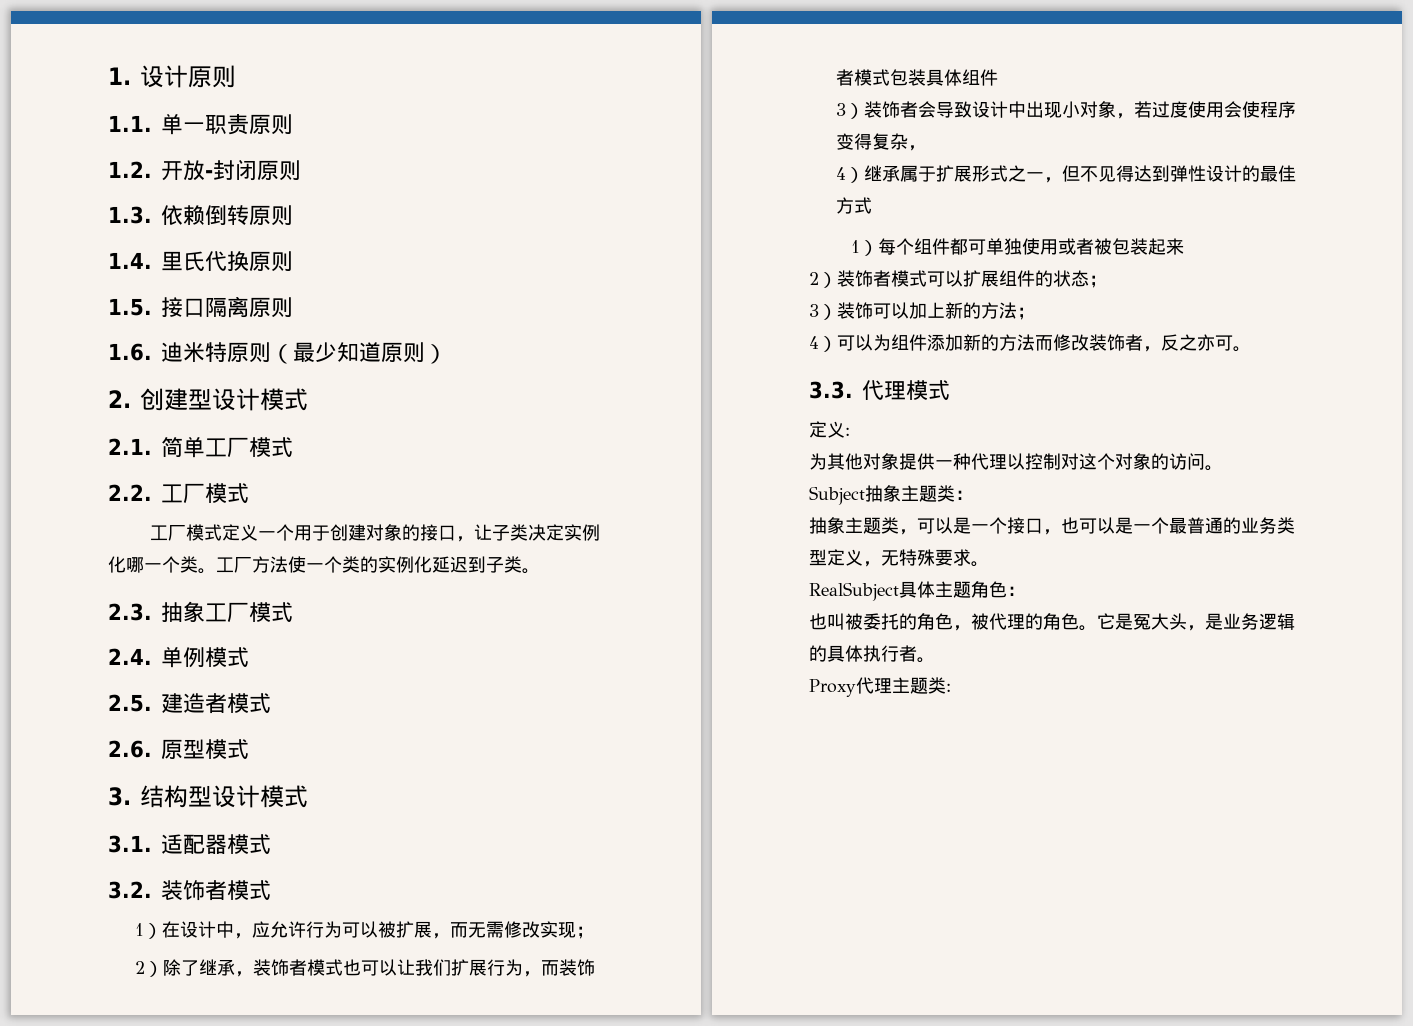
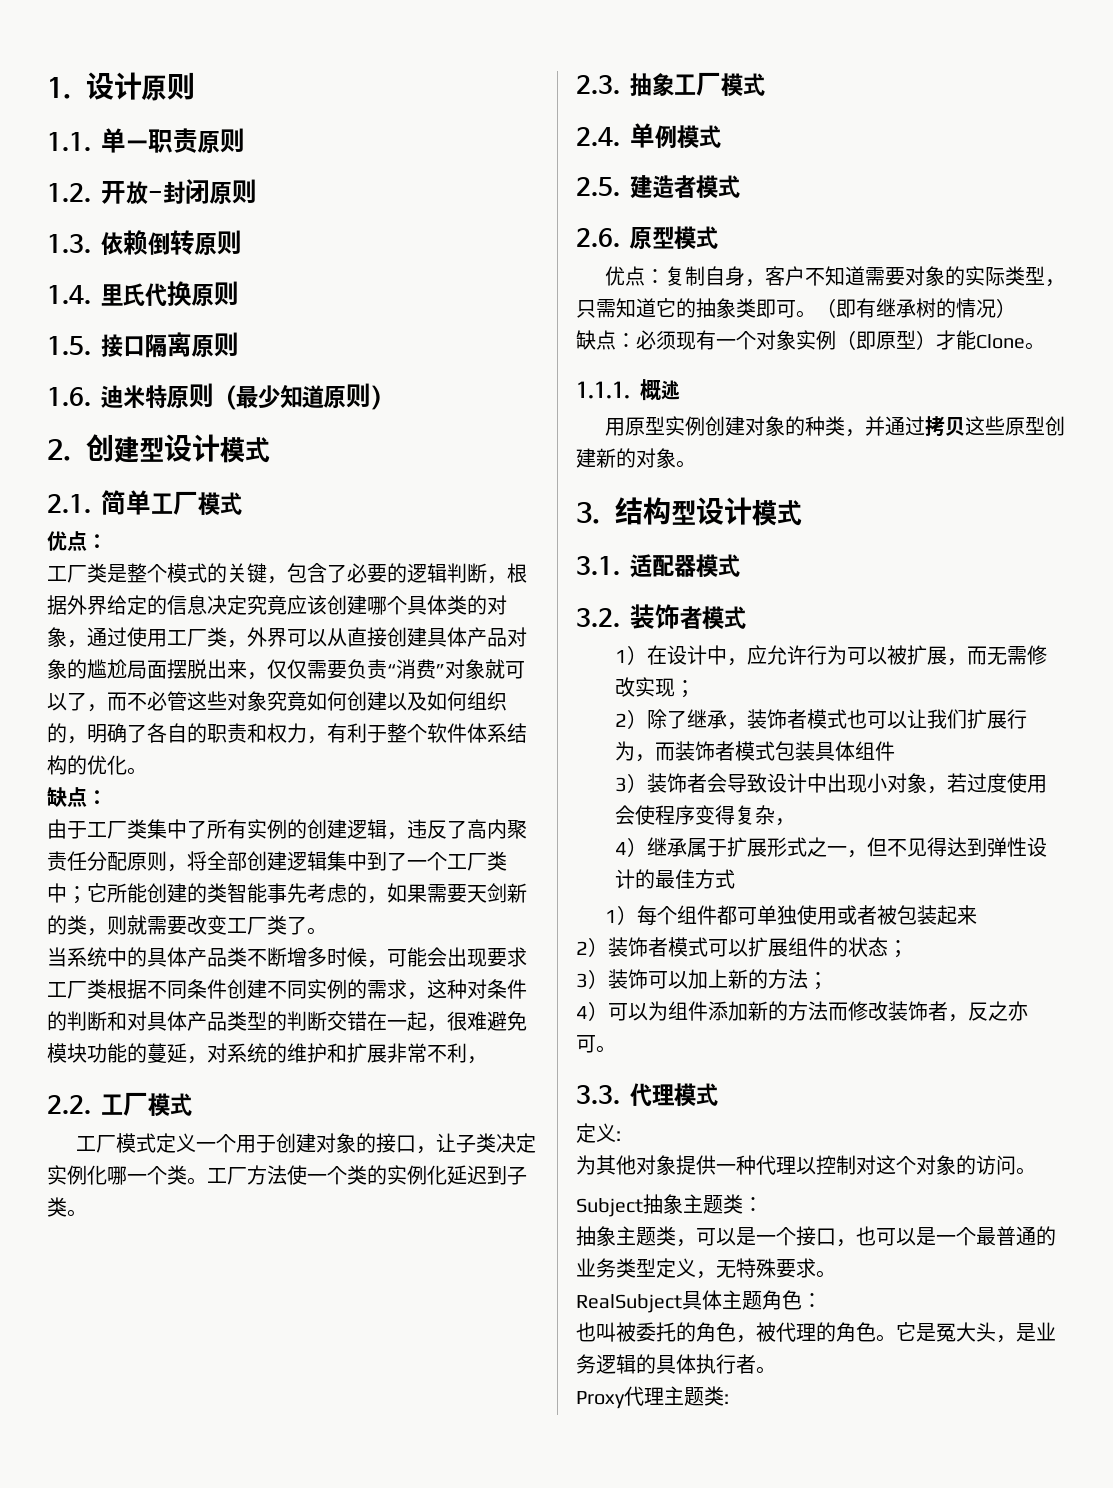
(293, 447) none -> [47,531,107,551] [47,563,527,584] [47,595,507,615] [47,627,527,648] [47,659,525,680] [47,691,507,712] [47,723,527,744] [47,755,147,775] [47,787,107,807] [47,819,527,840] [47,851,507,872] [47,883,527,904] [47,915,327,936] [47,947,527,968] [47,979,527,1000] [47,1011,527,1032] [47,1043,487,1064] // 优点： // 工厂类是整个模式的关键，包含了必要的逻辑判断，根据外界给定的信息决定究竟应该创建哪个具体类的对象，通过使用工厂类，外界可以从直接创建具体产品对象的尴尬局面摆脱出来，仅仅需要负责“消费”对象就可以了，而不必管这些对象究竟如何创建以及如何组织的，明确了各自的职责和权力，有利于整个软件体系结构的优化。 // 缺点： // 由于工厂类集中了所有实例的创建逻辑，违反了高内聚责任分配原则，将全部创建逻辑集中到了一个工厂类中；它所能创建的类智能事先考虑的，如果需要天剑新的类，则就需要改变工厂类了。 // 当系统中的具体产品类不断增多时候，可能会出现要求工厂类根据不同条件创建不同实例的需求，这种对条件的判断和对具体产品类型的判断交错在一起，很难避免模块功能的蔓延，对系统的维护和扩展非常不利，
(249, 749) none -> [605,266,1066,287] [576,298,1016,318] [576,330,1045,350] [576,379,680,401] [605,416,1066,437] [576,448,696,468] // 优点：复制自身，客户不知道需要对象的实际类型，只需知道它的抽象类即可。（即有继承树的情况） // 缺点：必须现有一个对象实例（即原型）才能Clone。 // 1.1.1.概述 // 用原型实例创建对象的种类，并通过拷贝这些原型创建新的对象。

